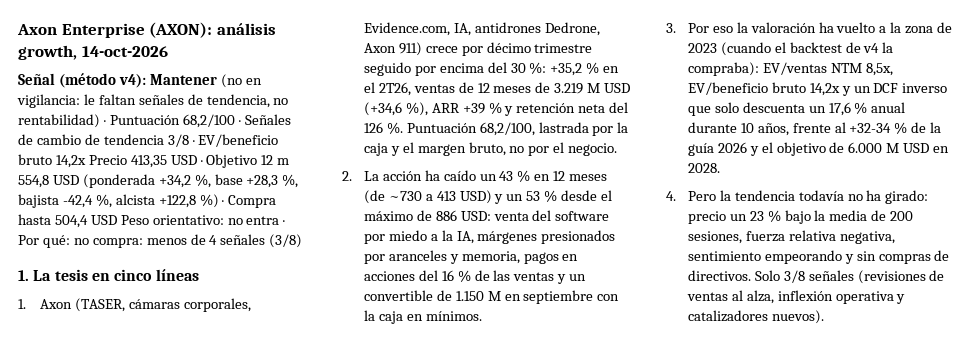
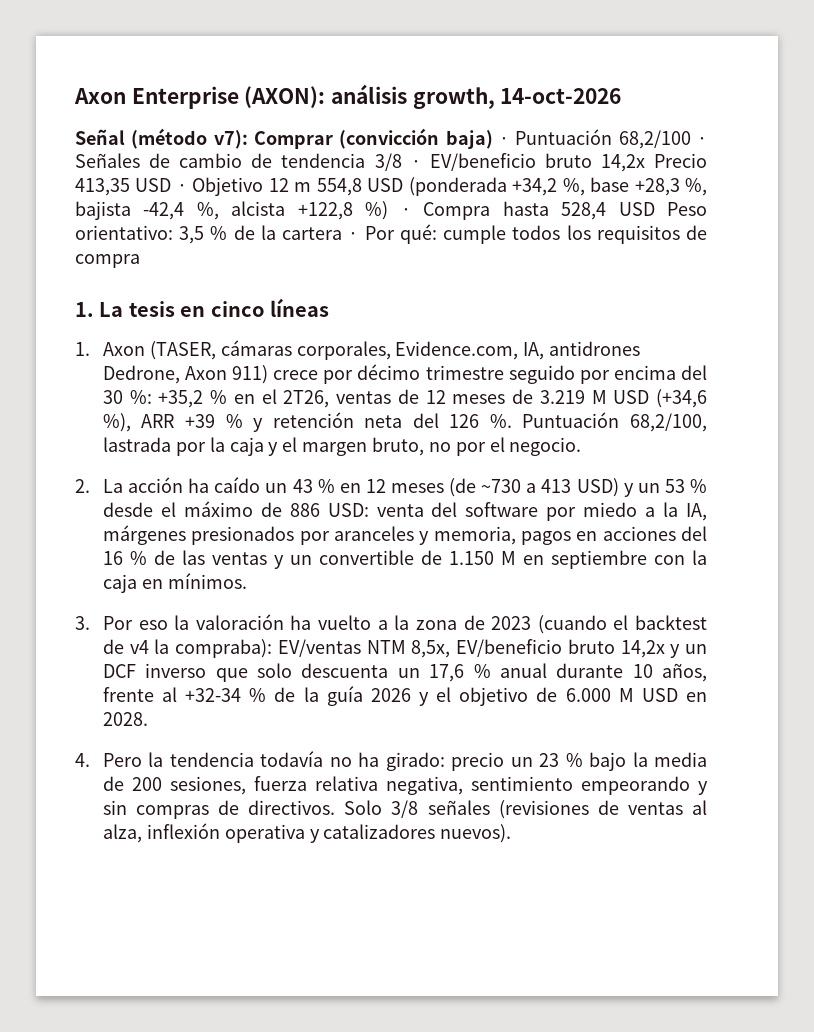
[118,74,262,88] [17,94,289,108] [18,114,100,128] v4): Mantener (no en vigilancia: le faltan señales de tendencia, no rentabilidad) -> [213,128,493,149] v7): Comprar (convicción baja)
[54,215,88,228] 504,4 -> [561,202,607,220] 528,4
[227,216,286,225] [18,234,303,248] no entra · Por qué: no compra: menos de 4 señales (3/8) -> [179,224,707,244] [75,254,140,268] 3,5 % de la cartera · Por qué: cumple todos los requisitos de compra

